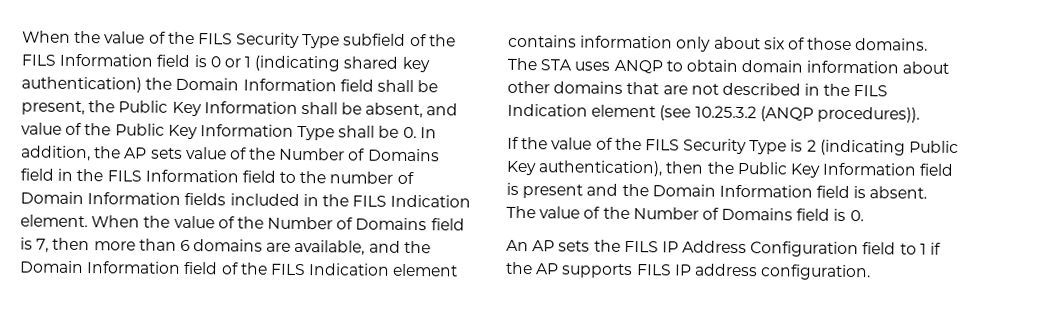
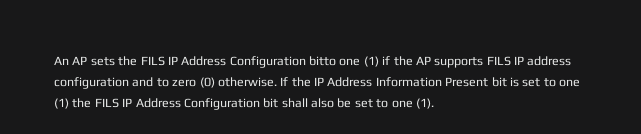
[22,30,456,49] [21,53,430,73] [21,76,439,93] [21,100,459,119] [21,122,437,141] [21,145,440,162] [20,168,414,185] [20,191,472,208] [20,214,465,231] [20,237,431,256] [20,260,459,277] [508,34,929,52] [507,57,950,74] [507,80,889,97] [507,103,920,123] [507,136,960,156] [506,160,955,178] [506,182,928,199] [506,205,864,222] When the value of the FILS Security Type subfield of the FILS Information field is 0 or 1 (indicating shared key authentication) the Domain Information field shall be present, the Public Key Information shall be absent, and value of the Public Key Information Type shall be 0. In addition, the AP sets value of the Number of Domains field in the FILS Information field to the number of Domain Information fields included in the FILS Indication element. When the value of the Number of Domains field is 7, then more than 6 domains are available, and the Domain Information field of the FILS Indication element contains information only about six of those domains. The STA uses ANQP to obtain domain information about other domains that are not described in the FILS Indication element (see 10.25.3.2 (ANQP procedures)). // If the value of the FILS Security Type is 2 (indicating Public Key authentication), then the Public Key Information field is present and the Domain Information field is absent. The value of the Number of Domains field is 0. // -> (54, 60) none
[862,242,927,255] field to 1 -> [309,56,379,67] bitto one (1)
[760,264,872,281] configuration. -> [54,77,580,89] [54,98,434,110] configuration and to zero (0) otherwise. If the IP Address Information Present bit is set to one (1) the FILS IP Address Configuration bit shall also be set to one (1).

